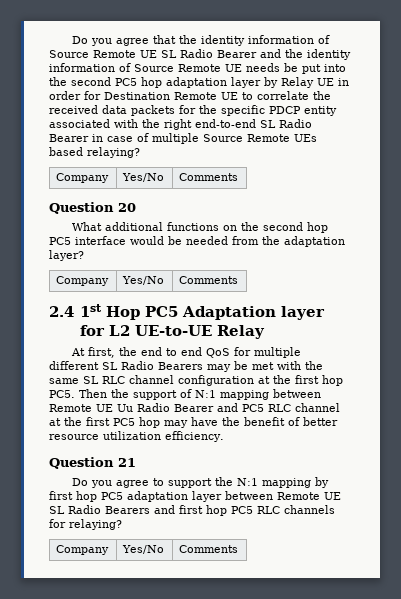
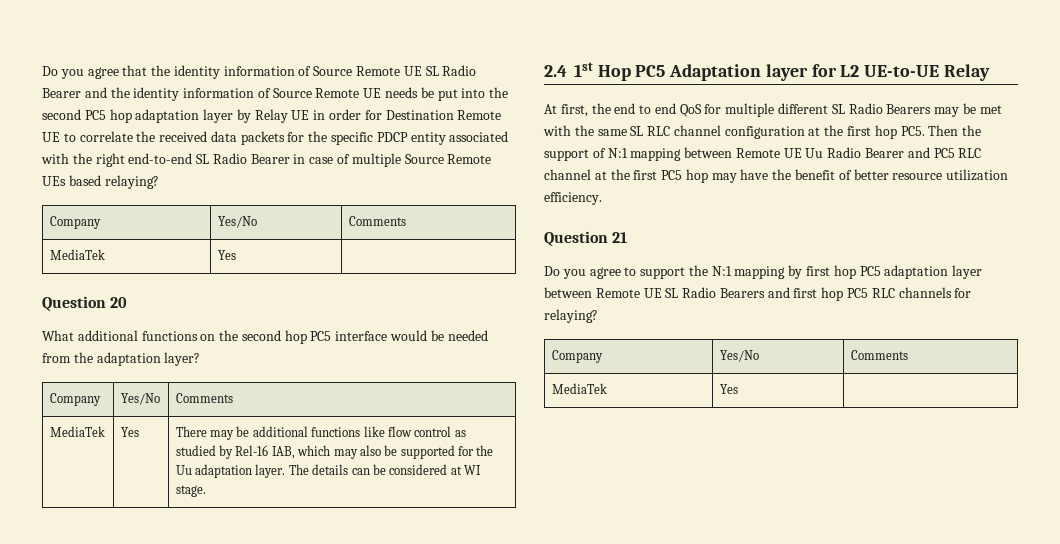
(239, 177) none -> [49,249,105,260] [217,250,236,260] // MediaTek | Yes |
(239, 280) none -> [49,426,105,437] [120,427,139,437] [175,426,466,440] [175,445,494,459] [175,464,482,478] [175,485,206,497] // MediaTek | Yes | There may be additional functions like flow control as studied by Rel-16 IAB, which may also be supported for the Uu adaptation layer. The details can be considered at WI stage.
(239, 549) none -> [551,383,607,394] [719,384,738,394] // MediaTek | Yes |

